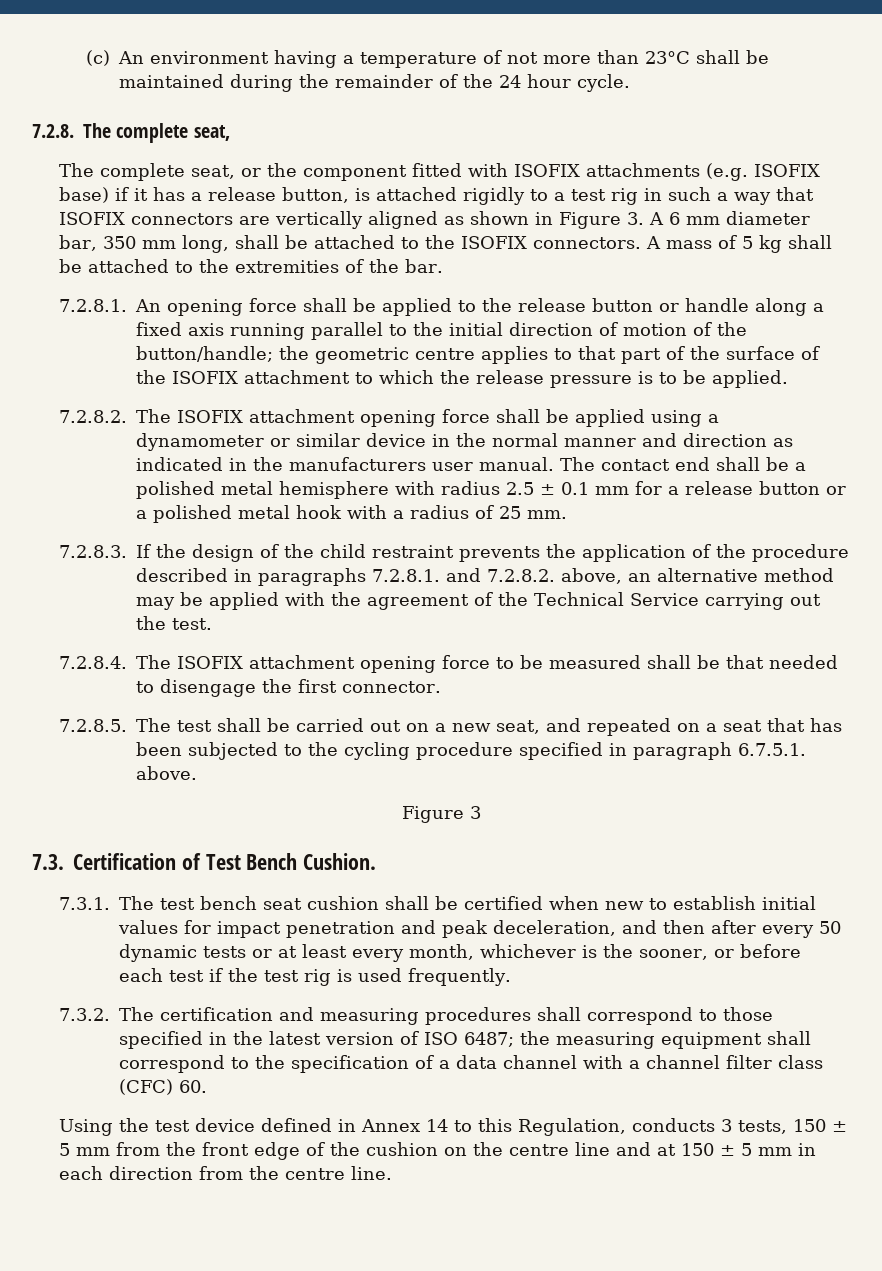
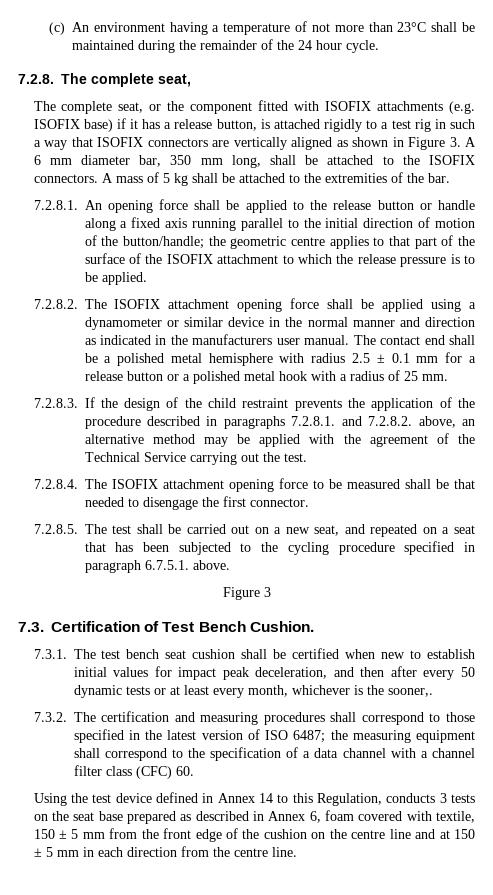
[285,920,436,938] penetration and -> (217, 673) none
[638,944,801,960] [118,968,511,986] sooner, or before each test if the test rig is used frequently. -> [387,688,433,697] sooner,.
[737,1120,787,1134] tests, -> [451,794,476,803] [33,810,476,824] tests on the seat base prepared as described in Annex 6, foam covered with textile,

